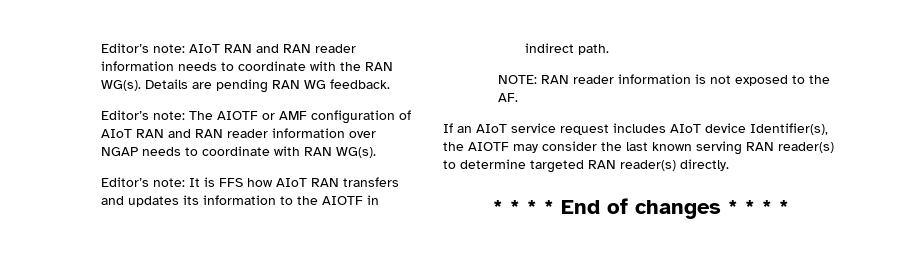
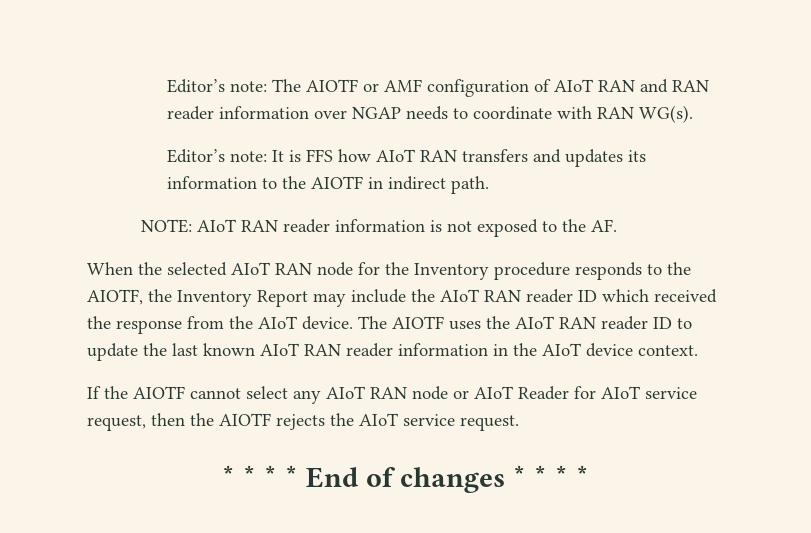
[101,43,357,53] [101,61,394,71] [101,79,391,93] [101,110,186,120] Editor’s note: AIoT RAN and RAN reader information needs to coordinate with the RAN WG(s). Details are pending RAN WG feedback. // Editor’s note: -> [167,79,268,93] Editor’s note:
(537, 79) none -> [196,219,236,232] AIoT
[443,123,828,135] [443,141,834,155] [443,159,729,173] If an AIoT service request includes AIoT device Identifier(s), the AIOTF may consider the last known serving RAN reader(s) to determine targeted RAN reader(s) directly. -> [87,262,691,280] [87,289,717,307] [87,316,692,334] [87,343,698,361] [87,386,697,404] [87,413,519,431] When the selected AIoT RAN node for the Inventory procedure responds to the AIOTF, the Inventory Report may include the AIoT RAN reader ID which received the response from the AIoT device. The AIOTF uses the AIoT RAN reader ID to update the last known AIoT RAN reader information in the AIoT device context. // If the AIOTF cannot select any AIoT RAN node or AIoT Reader for AIoT service request, then the AIOTF rejects the AIoT service request.

